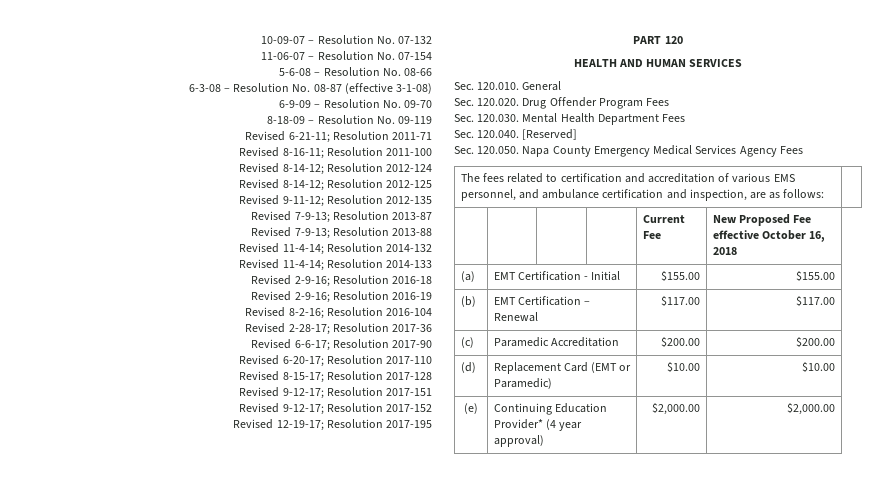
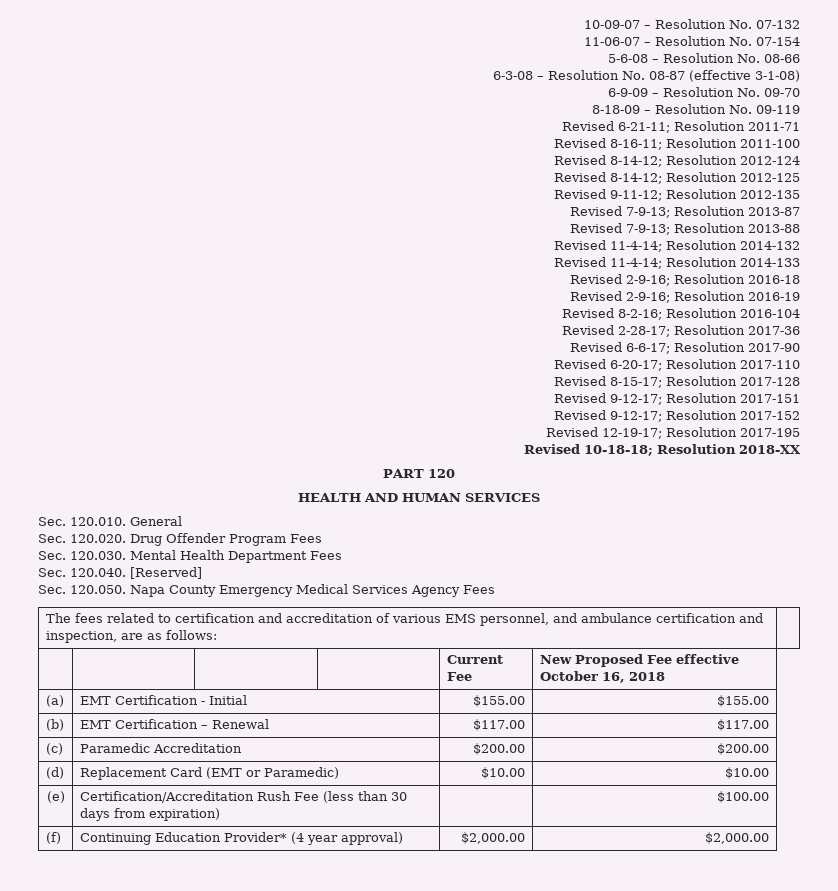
(432, 424) none -> [524,444,801,456] // Revised 10-18-18; Resolution 2018-XX
(478, 408) none -> [79,791,407,803] [79,808,220,821] [717,791,770,803] [45,832,61,844] | Certification/Accreditation Rush Fee (less than 30 days from expiration) | | $100.00 // (f)

